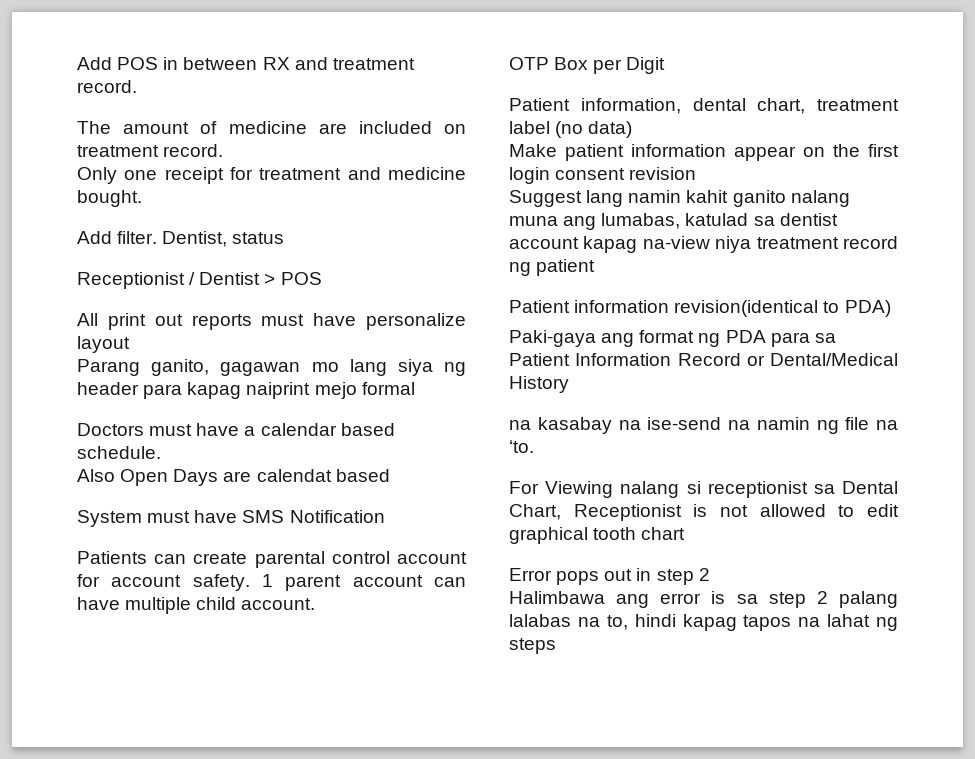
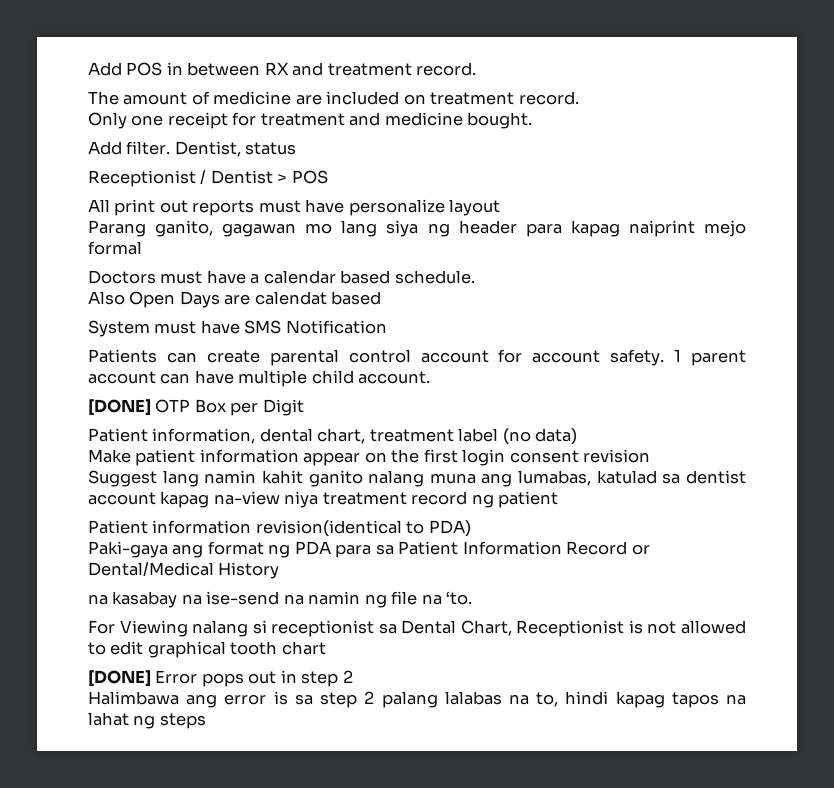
(316, 604) none -> [88,399,151,416] [DONE]
(686, 533) none -> [88,670,151,687] [DONE]

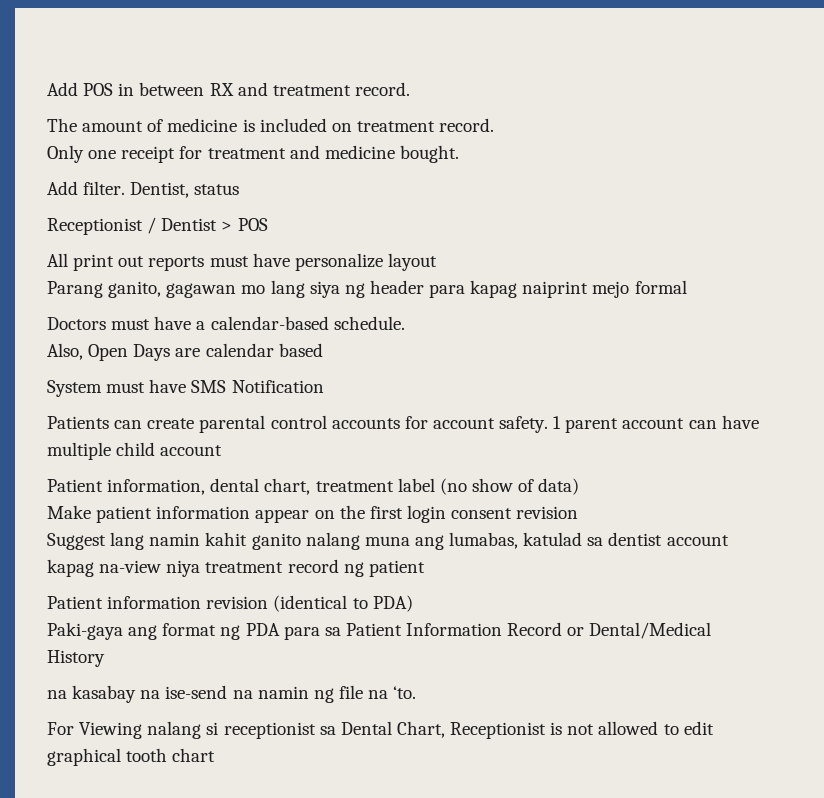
[295,94,322,105] are -> [242,119,255,132] is
[263,270,391,284] calendar based -> [210,316,329,330] calendar-based
[88,291,125,305] Also -> [47,343,83,360] Also,
[254,291,327,305] calendat -> [205,343,274,357] calendar
[420,350,489,363] account -> [331,418,400,429] accounts
[358,371,431,384] [88,399,304,416] account. // [DONE] OTP Box per Digit -> [160,445,223,456] account
(531, 436) none -> [471,478,535,492] show of
[255,520,402,537] revision(identical -> [206,595,348,612] revision (identical
[88,670,353,687] [88,691,746,708] [88,712,206,729] // [DONE] Error pops out in step 2 // Halimbawa ang error is sa step 2 palang lalabas na to, hindi kapag tapos na lahat ng steps -> (216, 755) none

